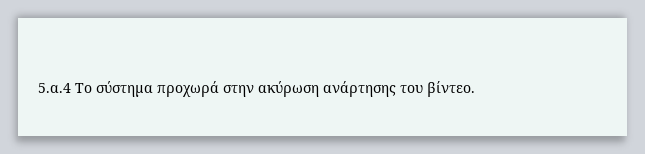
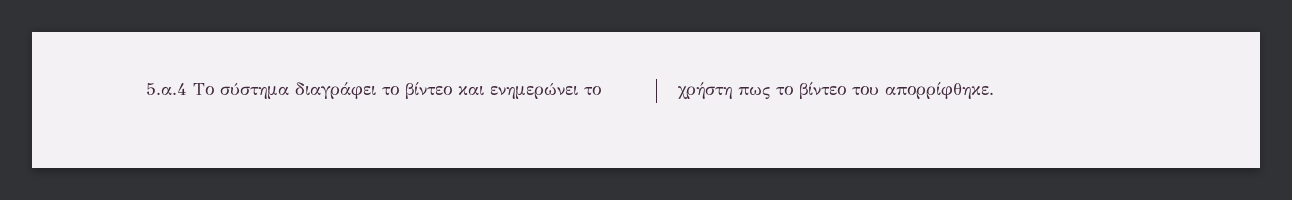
[157,81,475,97] προχωρά στην ακύρωση ανάρτησης του βίντεο. -> [294,82,994,99] διαγράφει το βίντεο και ενημερώνει το χρήστη πως το βίντεο του απορρίφθηκε.

